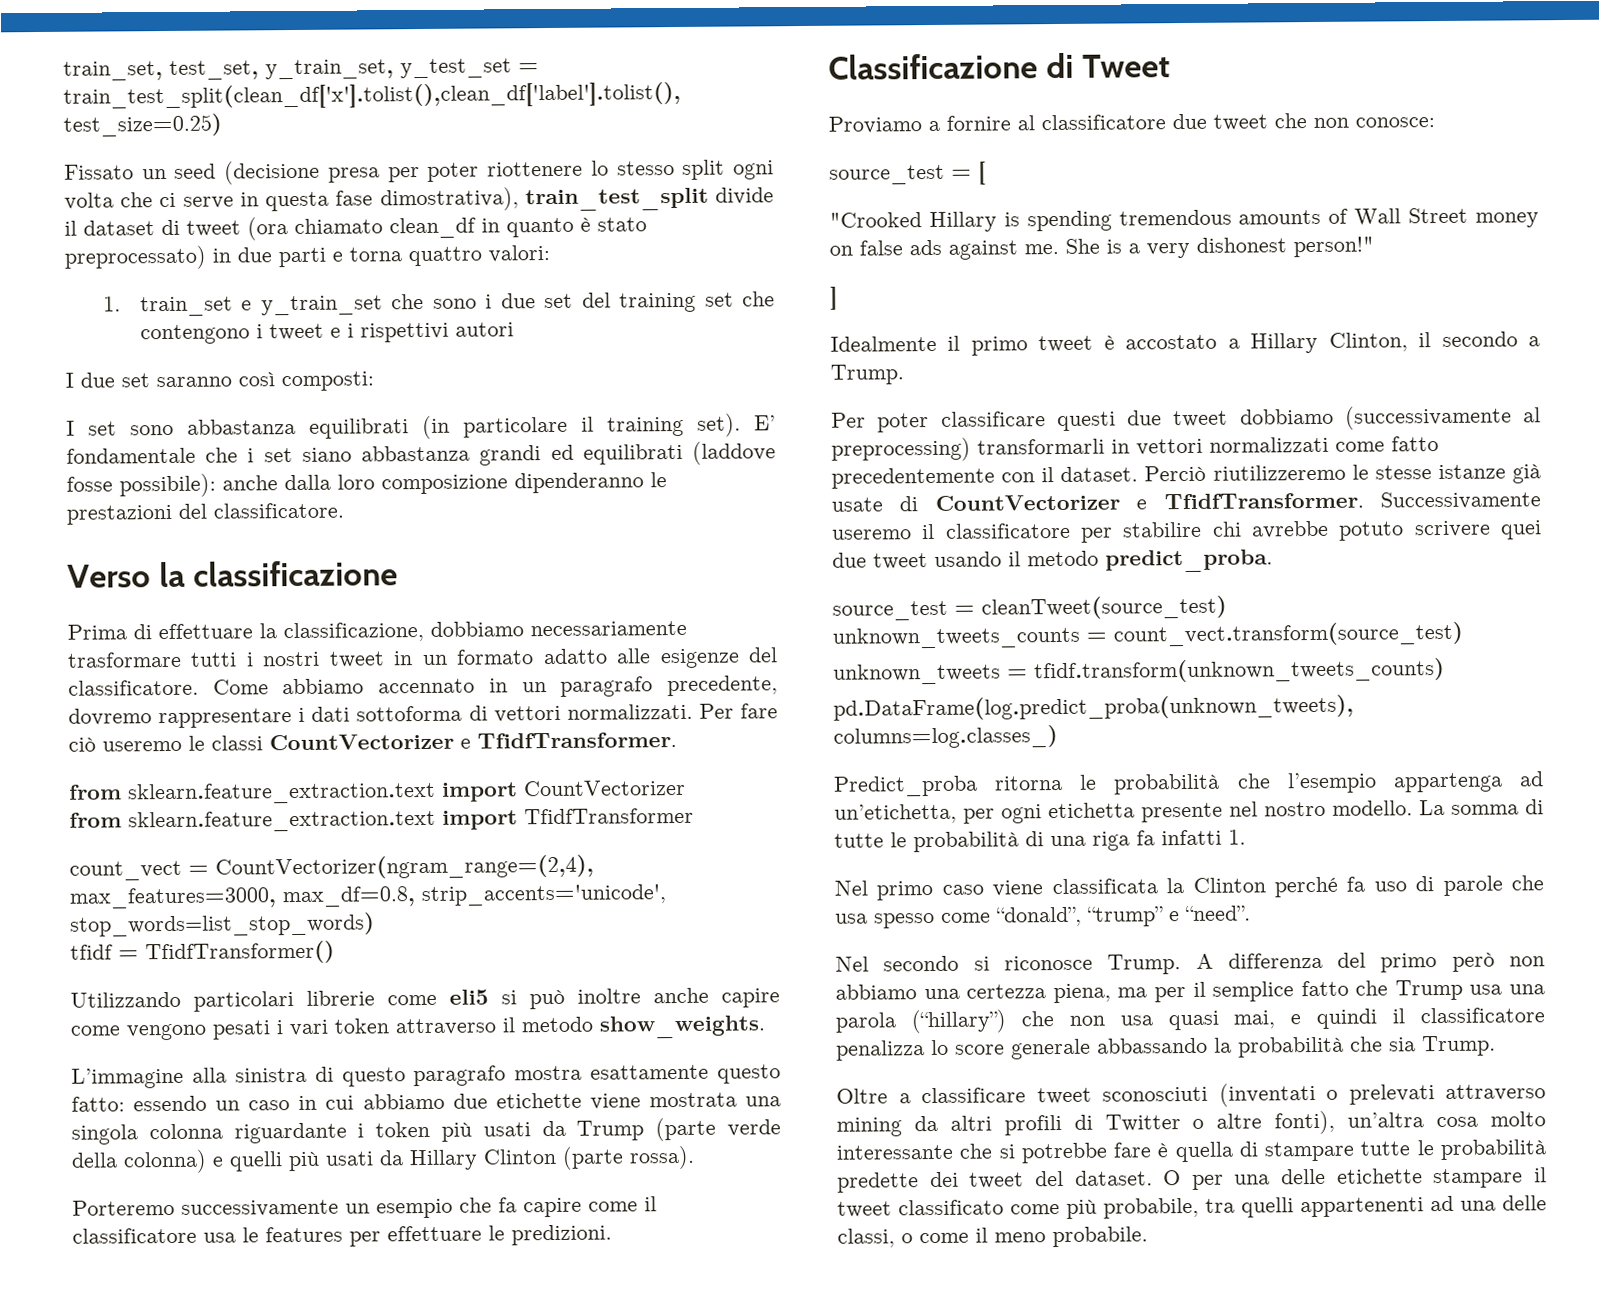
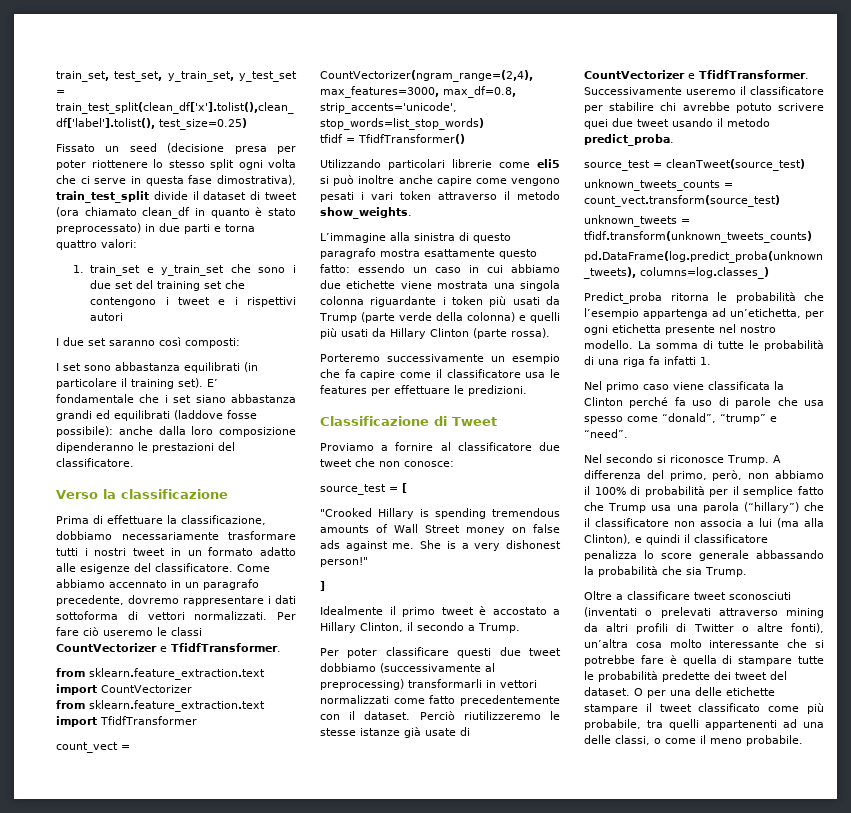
[1380,952,1545,973] [835,983,1148,1004] primo però non abbiamo una certezza piena, ma -> [669,470,824,481] [584,486,705,497] primo, però, non abbiamo il 100% di probabilità
[1068,1010,1276,1031] non usa quasi mai, -> [584,518,824,528] [584,534,631,544] il classificatore non associa a lui (ma alla Clinton),

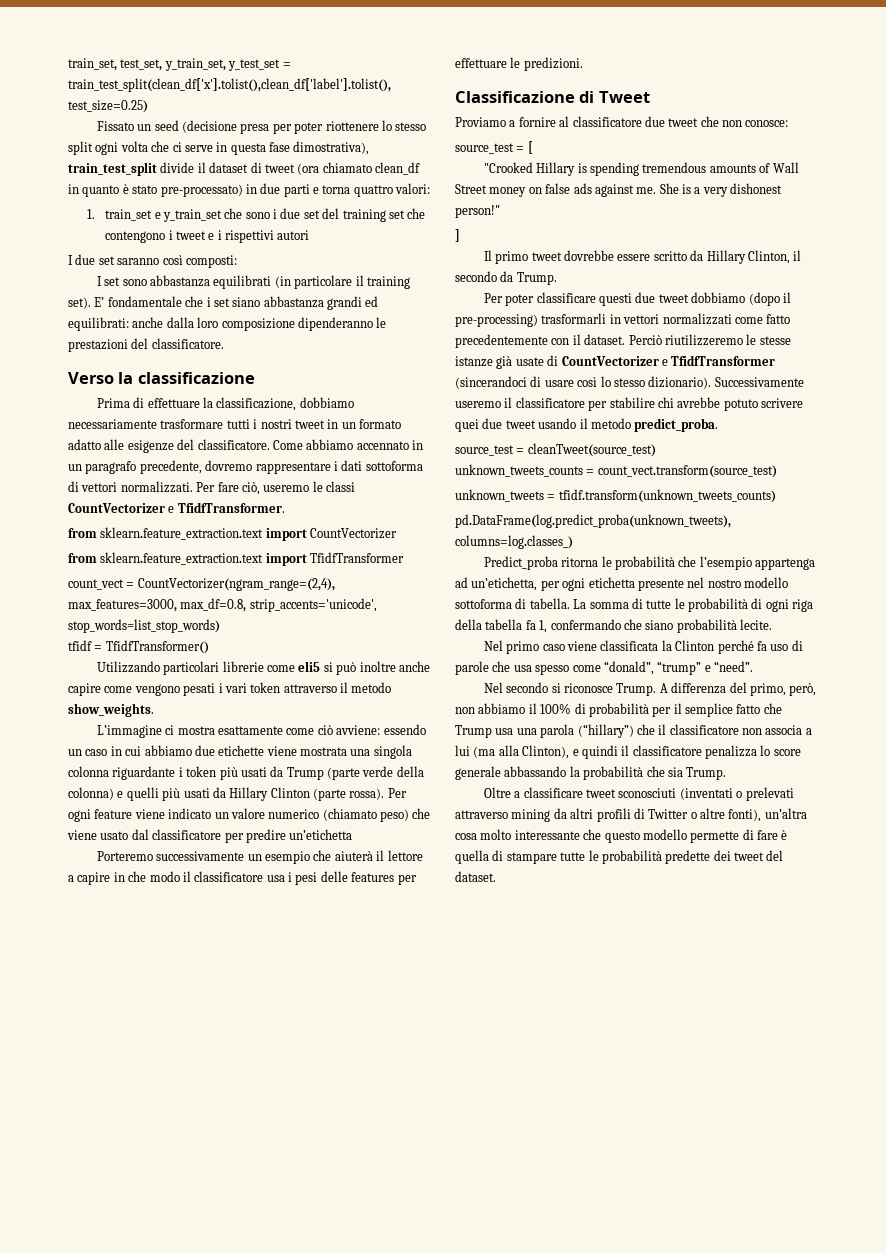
[56,223,141,234] preprocessato) -> [160,184,243,197] pre-processato)
[114,410,257,421] [56,426,113,437] equilibrati (laddove fosse possibile): -> [68,317,129,331] equilibrati:
[83,627,99,636] ciò -> [241,482,260,495] ciò,
[390,232,511,243] [320,248,537,259] [320,264,350,273] alla sinistra di questo paragrafo mostra esattamente questo fatto: -> [165,725,381,735] ci mostra esattamente come ciò avviene:
(550, 333) none -> [387,788,407,798] [68,808,431,822] [67,829,353,843] Per ogni feature viene indicato un valore numerico (chiamato peso) che viene usato dal classificatore per predire un’etichetta
[344,369,560,380] fa capire come il classificatore usa le -> [334,850,423,861] [68,871,348,885] aiuterà il lettore a capire in che modo il classificatore usa i pesi delle
[320,606,560,617] Idealmente il primo tweet è accostato a -> [483,250,704,264] Il primo tweet dovrebbe essere scritto da
[468,625,475,631] a -> [500,271,514,282] da
[380,663,495,673] [320,679,482,690] (successivamente al preprocessing) transformarli -> [748,292,791,306] [455,313,607,327] (dopo il pre-processing) trasformarli
[699,70,809,79] TfidfTransformer. -> [671,355,776,366] [455,376,712,389] TfidfTransformer (sincerandoci di usare così lo stesso dizionario).
[584,340,633,349] modello. -> [744,577,788,588] [455,598,570,609] modello sottoforma di tabella.
[598,356,711,367] una riga fa infatti 1. -> [765,599,814,612] [455,619,772,633] ogni riga della tabella fa 1, confermando che siano probabilità lecite.
[815,640,824,648] [584,655,635,666] si potrebbe -> [604,829,754,843] questo modello permette di
[634,687,775,698] [584,703,824,714] [584,719,824,730] [584,735,803,746] O per una delle etichette stampare il tweet classificato come più probabile, tra quelli appartenenti ad una delle classi, o come il meno probabile. -> (496, 876) none

